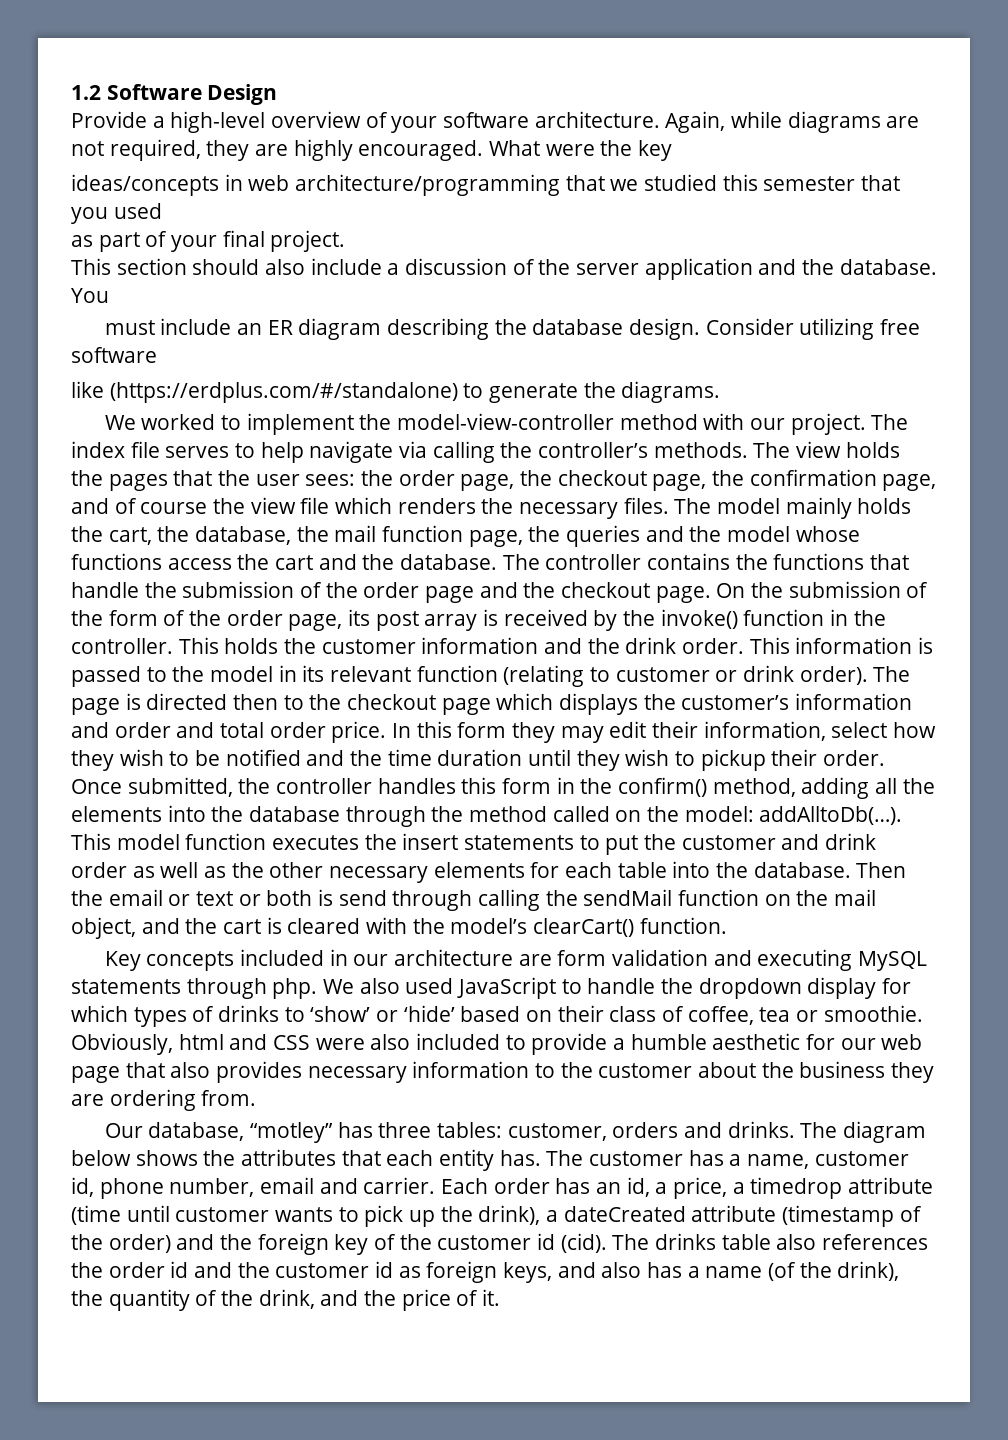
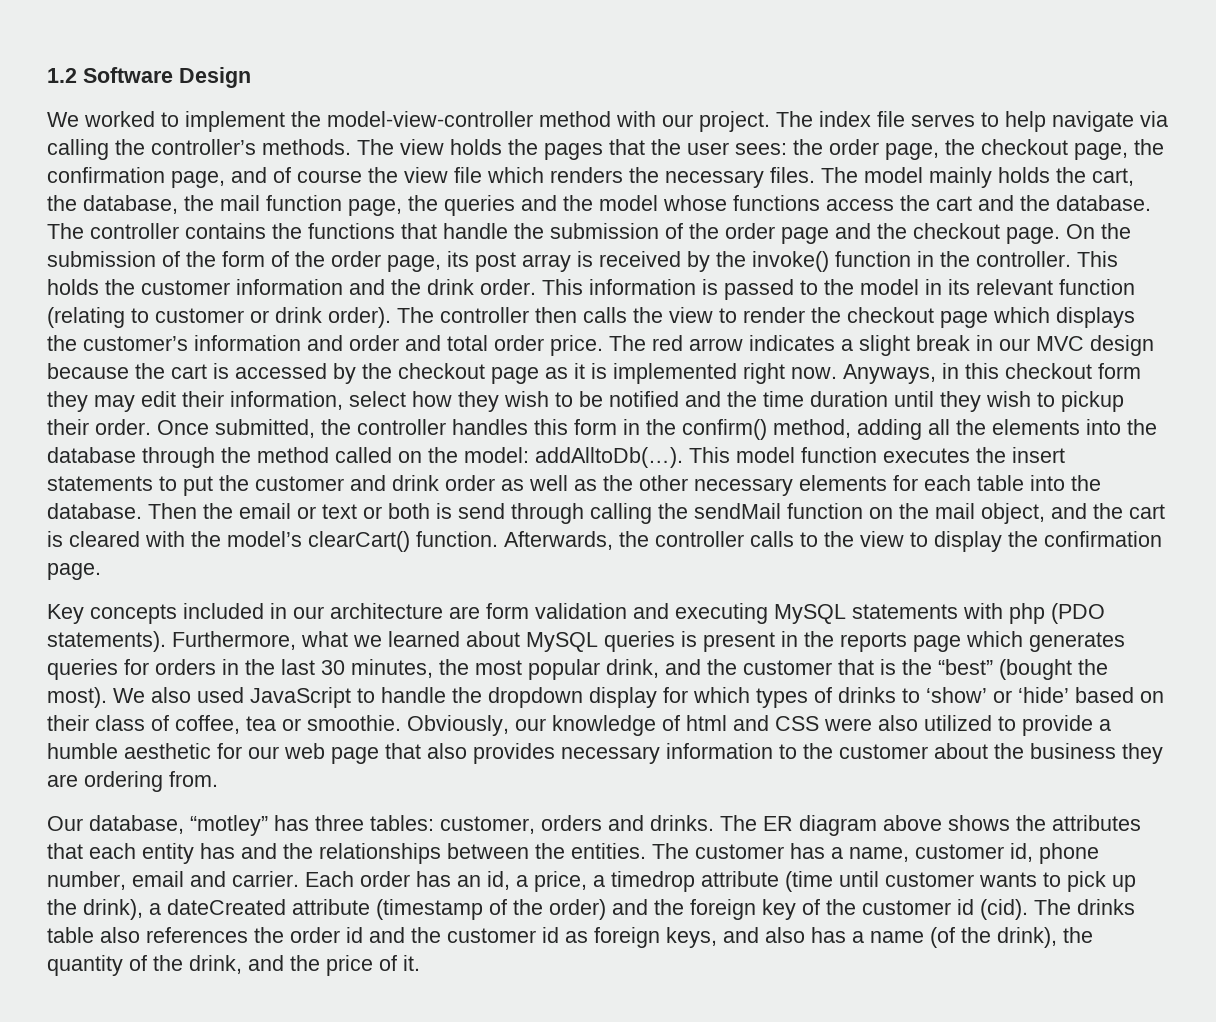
[71,111,920,133] [71,139,673,161] [71,174,901,196] [71,203,162,224] [71,230,346,252] [71,258,937,280] [71,288,109,303] [104,318,920,340] [71,347,157,363] [71,381,721,403] // Provide a high-level overview of your software architecture. Again, while diagrams are not required, they are highly encouraged. What were the key // ideas/concepts in web architecture/programming that we studied this semester that you used // as part of your final project. // This section should also include a discussion of the server application and the database. You // must include an ER diagram describing the database design. Consider utilizing free software // like (https://erdplus.com/#/standalone) to generate the diagrams. -> (251, 77) none
[71,693,304,715] page is directed then to -> [440,307,805,323] controller then calls the view to render
[392,721,452,738] In this -> [609,335,1154,356] [47,363,1092,384] The red arrow indicates a slight break in our MVC design because the cart is accessed by the checkout page as it is implemented right now. Anyways, in this checkout
(727, 925) none -> [504,531,1162,552] [47,563,101,580] Afterwards, the controller calls to the view to display the confirmation page.
[186,978,318,999] through php. -> [963,603,1105,624] [47,631,1125,652] [47,659,1108,680] [47,687,107,708] with php (PDO statements). Furthermore, what we learned about MySQL queries is present in the reports page which generates queries for orders in the last 30 minutes, the most popular drink, and the customer that is the “best” (bought the most).
(173, 1044) none -> [515,715,680,736] our knowledge of
[416,1033,501,1050] included -> [924,715,992,731] utilized
[842,1121,926,1143] [71,1150,131,1166] diagram below -> [763,815,942,836] ER diagram above
[499,1150,541,1166] has. -> [200,843,646,864] has and the relationships between the entities.

